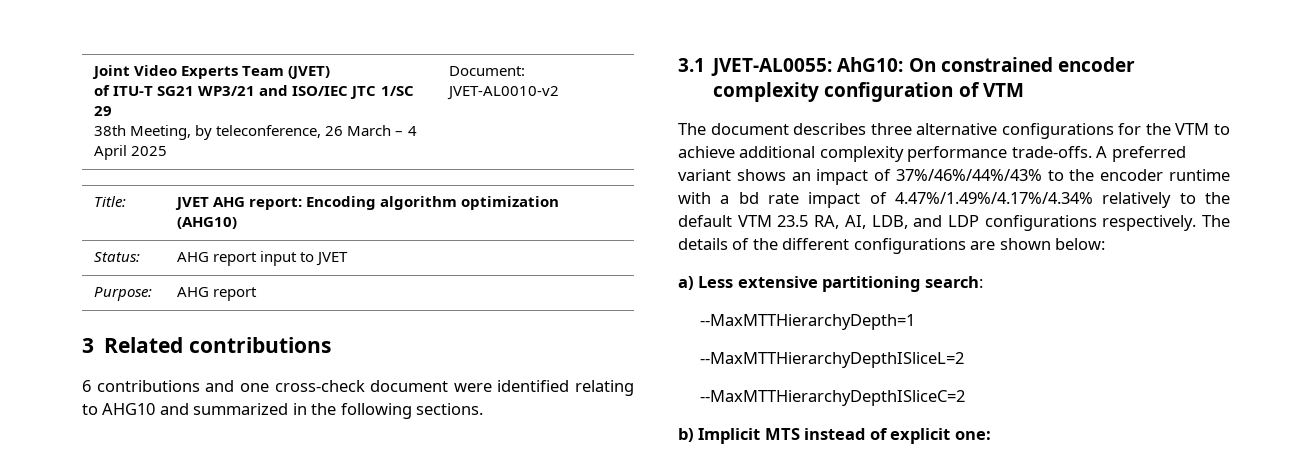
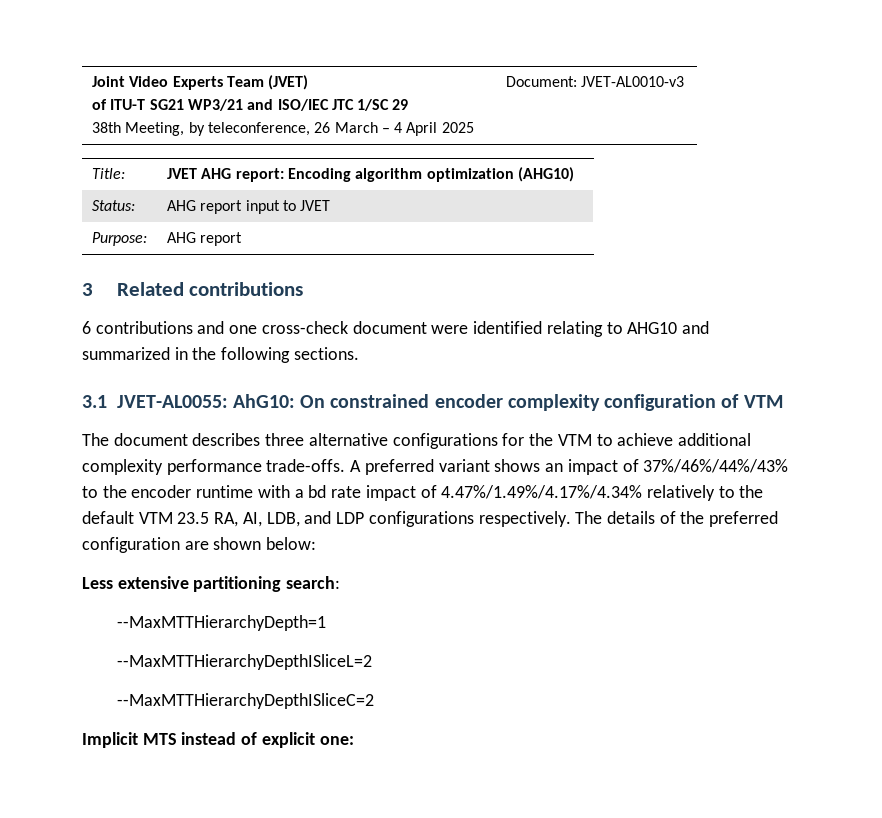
[447,86,560,100] JVET-AL0010-v2 -> [581,76,685,87] JVET-AL0010-v3
[782,238,966,254] different configurations -> [709,511,779,527] [82,537,180,553] preferred configuration
[678,276,694,290] a) -> (317, 543) none
[678,428,694,442] b) -> (374, 701) none

